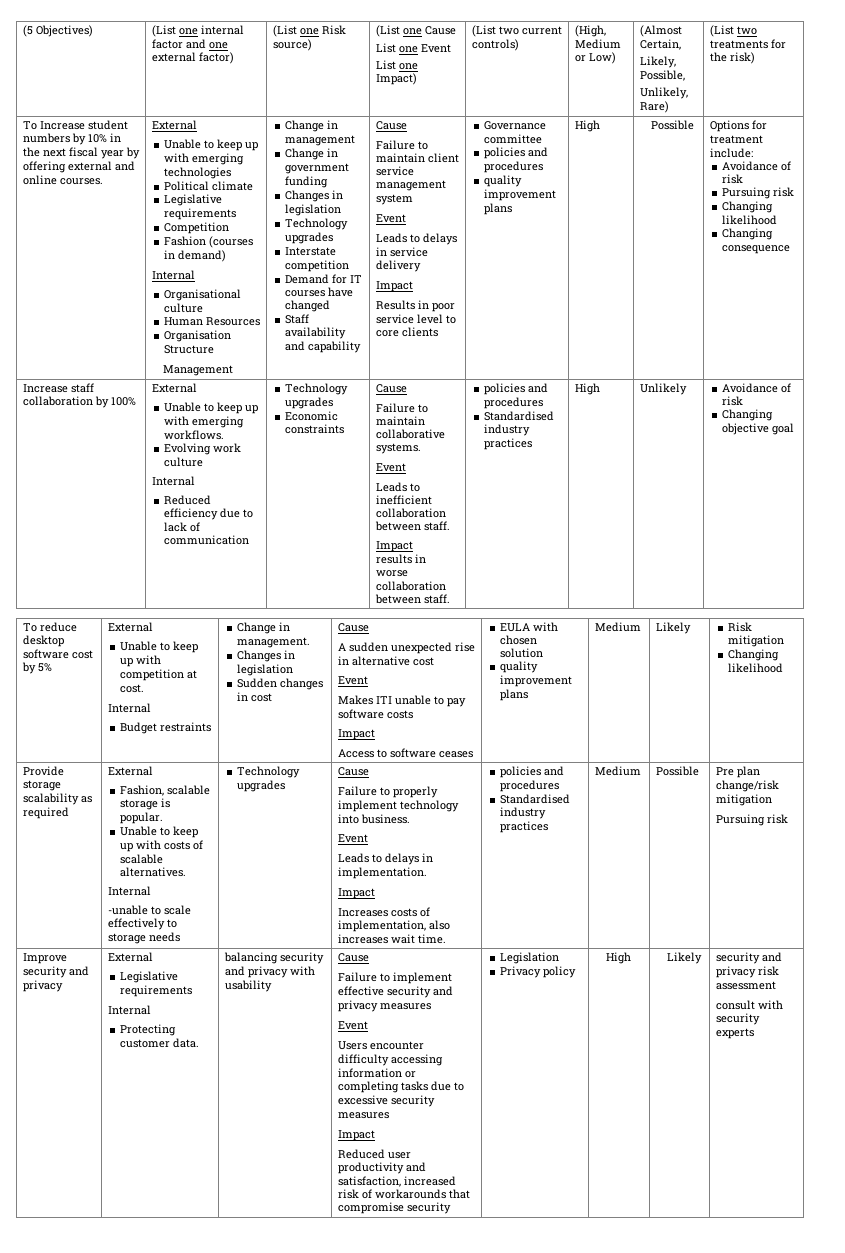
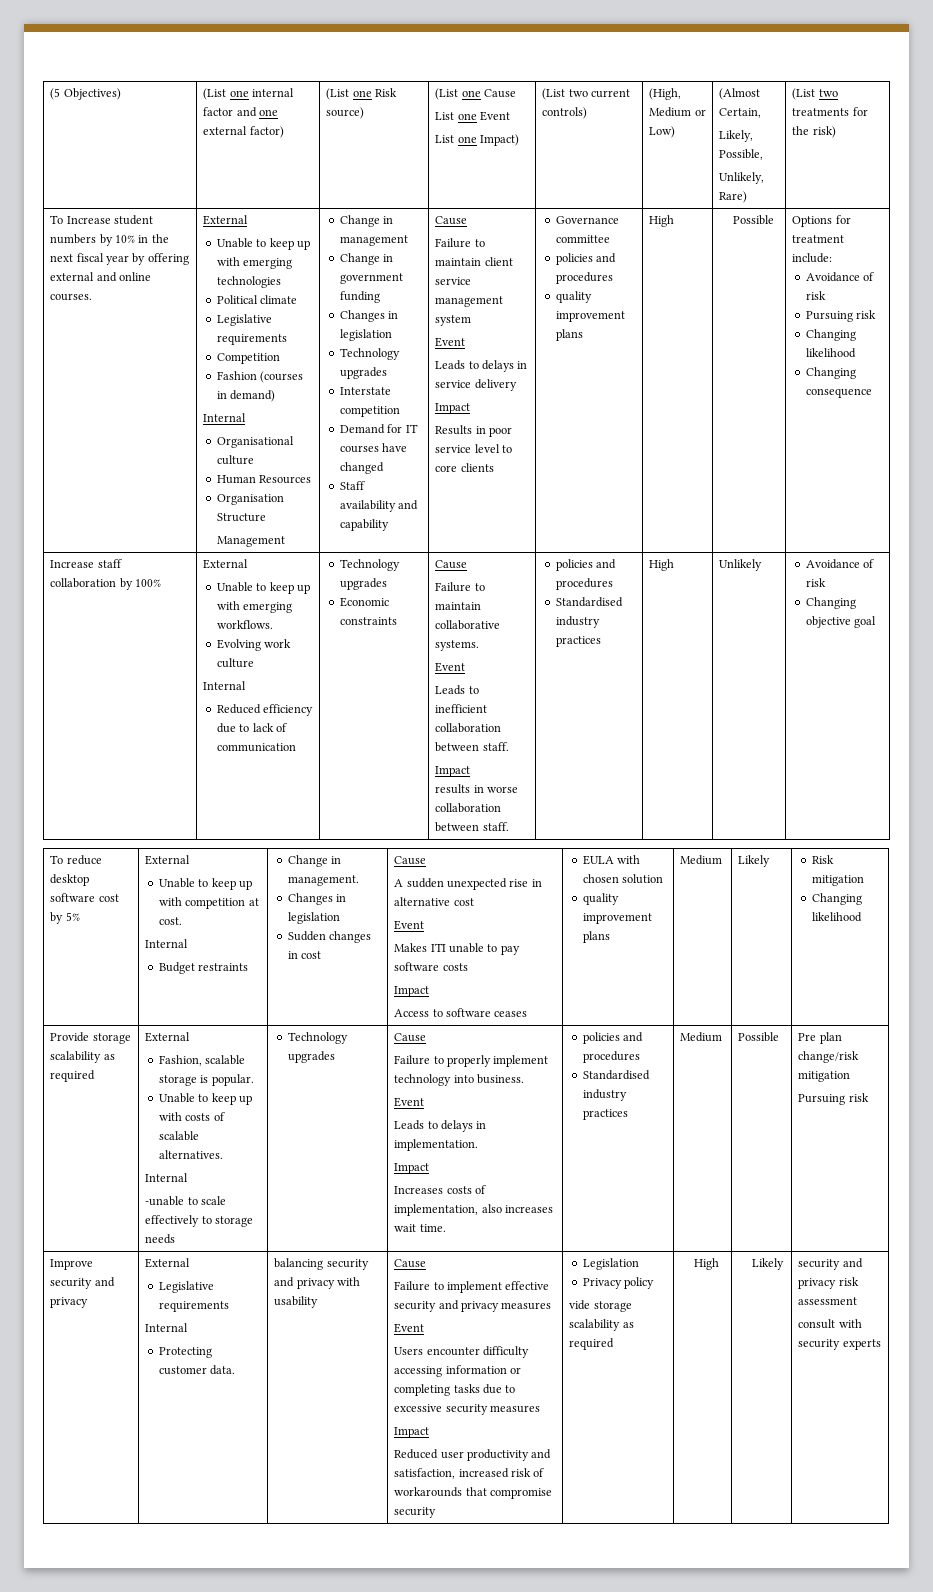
(576, 972) none -> [569,1300,632,1312] [569,1319,634,1331] [569,1338,615,1350] // vide storage scalability as required

